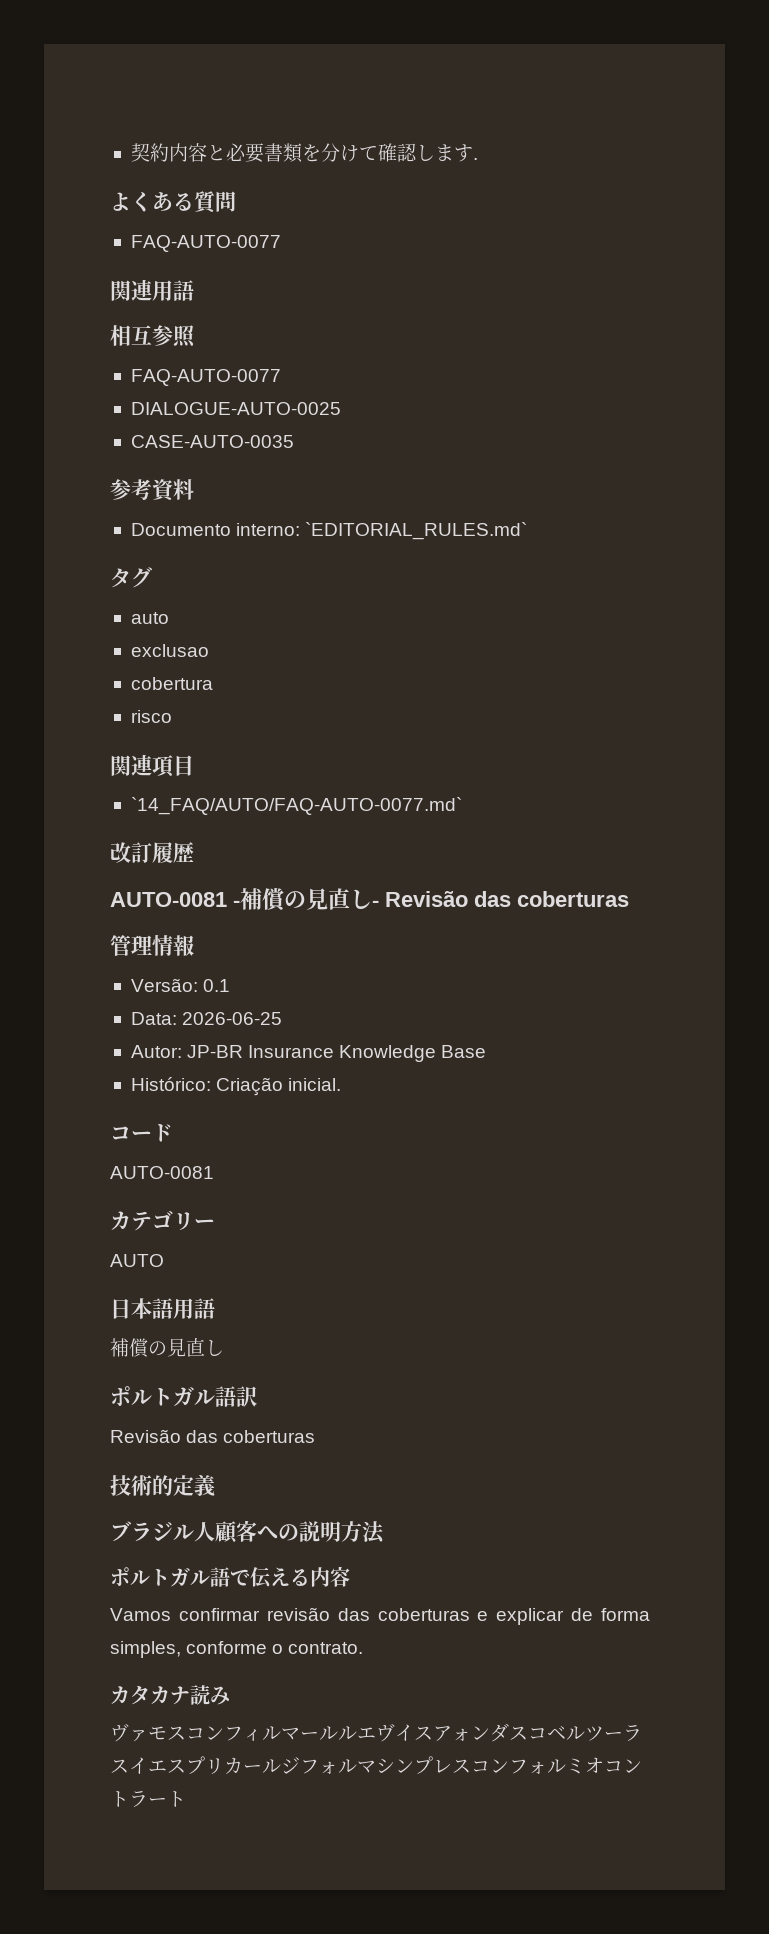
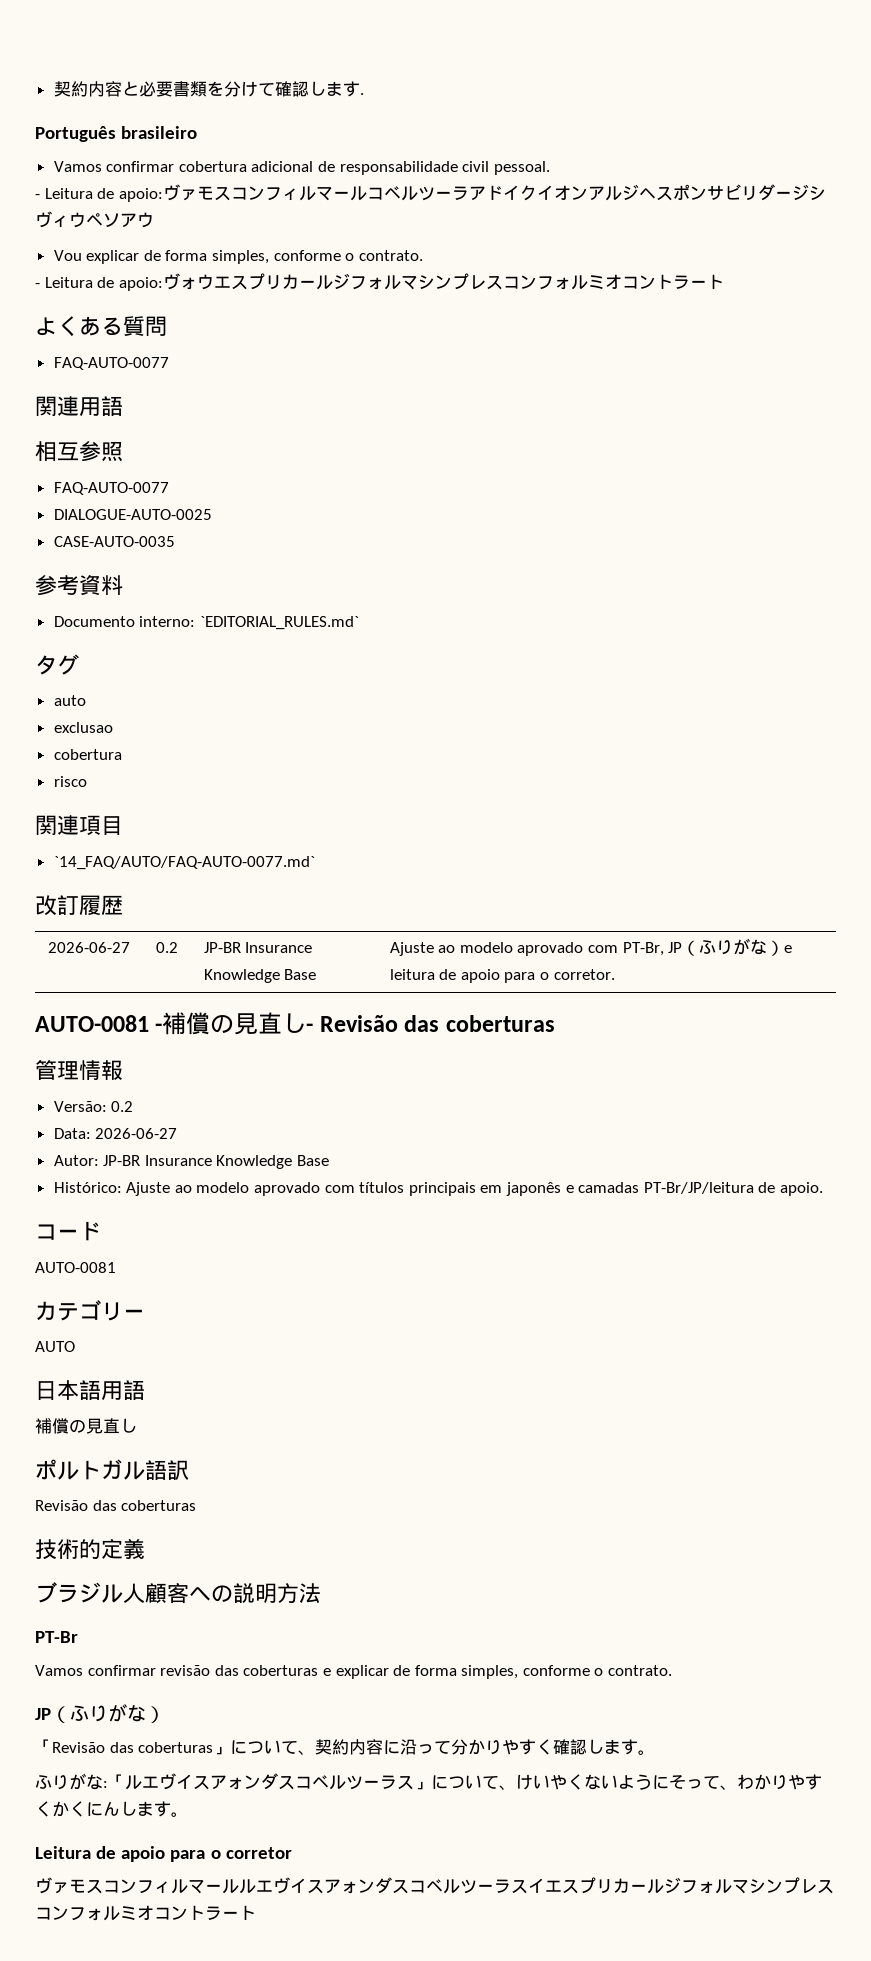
(478, 159) none -> [35,126,198,142] [53,161,550,175] [35,184,826,202] [35,211,154,228] [53,250,423,264] [35,273,724,291] // Português brasileiro // Vamos confirmar cobertura adicional de responsabilidade civil pessoal. // - Leitura de apoio:ヴァモスコンフィルマールコベルツーラアドイクイオンアルジヘスポンサビリダージシヴィウペソアウ // Vou explicar de forma simples, conforme o contrato. // - Leitura de apoio:ヴォウエスプリカールジフォルマシンプレスコンフォルミオコントラート
(194, 852) none -> [47,942,130,953] [155,942,178,953] [203,942,313,953] [203,969,317,983] [389,938,793,956] [389,969,615,983] // 2026-06-27 | 0.2 | JP-BR Insurance Knowledge Base | Ajuste ao modelo aprovado com PT-Br, JP（ふりがな）e leitura de apoio para o corretor.
[203,979,231,992] 0.1 -> [111,1101,134,1112] 0.2
[182,1012,283,1025] 2026-06-25 -> [95,1128,178,1139] 2026-06-27
[216,1077,342,1096] Criação inicial. -> [126,1182,823,1196] Ajuste ao modelo aprovado com títulos principais em japonês e camadas PT-Br/JP/leitura de apoio.
[110,1566,350,1589] ポルトガル語で伝える内容 -> [35,1631,78,1643] PT-Br
[110,1685,230,1705] カタカナ読み -> [35,1704,165,1723] [35,1739,656,1755] [35,1773,822,1790] [35,1801,188,1817] [35,1846,292,1862] JP（ふりがな） // 「Revisão das coberturas」について、契約内容に沿って分かりやすく確認します。 // ふりがな:「ルエヴイスアォンダスコベルツーラス」について、けいやくないようにそって、わかりやすくかくにんします。 // Leitura de apoio para o corretor

